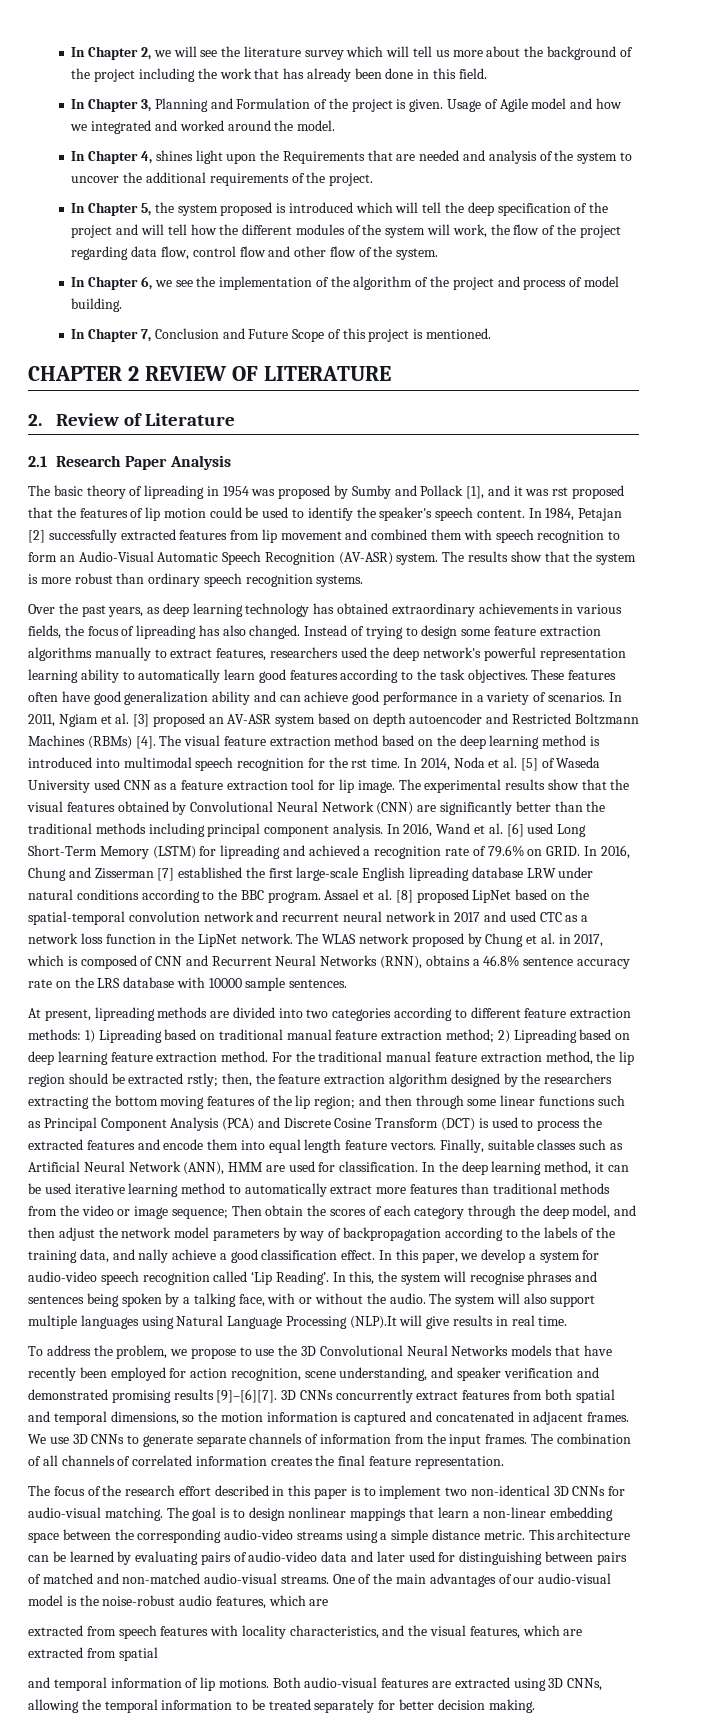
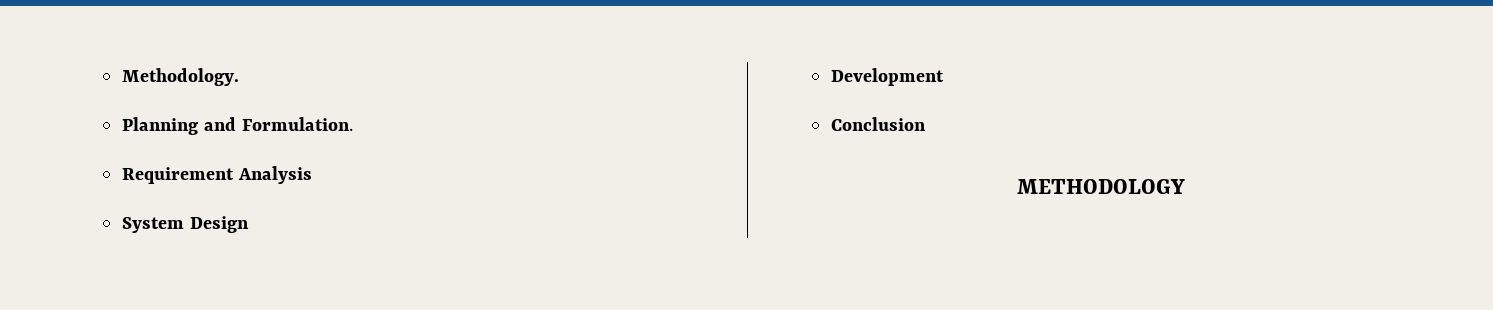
[71,46,633,60] [71,68,487,82] [71,98,622,112] [70,120,336,134] [71,150,632,164] [71,172,374,186] [71,202,609,216] [71,224,621,238] [71,246,439,260] [71,276,619,290] [71,298,123,312] [71,328,491,342] [28,366,391,381] [28,413,236,426] [28,455,231,470] [28,485,625,499] [28,507,623,521] [28,529,621,543] [28,551,637,565] [28,573,364,587] [28,603,623,617] [28,625,601,639] [28,647,626,661] [28,669,617,683] [28,691,622,705] [28,713,639,727] [28,735,600,749] [28,757,601,771] [28,779,630,793] [27,801,606,815] [28,823,587,837] [28,845,630,859] [28,867,594,881] [28,889,589,903] [28,911,589,925] [28,933,604,947] [27,955,630,969] [28,977,348,991] [28,1007,632,1021] [28,1029,631,1043] [28,1051,635,1065] [28,1073,613,1087] [28,1095,625,1109] [28,1117,602,1131] [28,1139,623,1153] [28,1161,629,1175] [28,1183,611,1197] [28,1205,637,1219] [28,1227,615,1241] [28,1249,600,1263] [28,1271,598,1285] [28,1293,596,1307] [28,1315,568,1329] [28,1345,612,1359] [28,1367,599,1381] [28,1389,615,1403] [28,1411,630,1425] [28,1433,631,1447] [28,1455,504,1469] [28,1485,626,1499] [28,1507,614,1521] [28,1529,631,1543] [28,1551,627,1565] [28,1573,612,1587] [28,1595,329,1609] [28,1625,583,1639] [28,1647,158,1661] [28,1677,603,1691] [28,1699,535,1713] In Chapter 2, we will see the literature survey which will tell us more about the background of the project including the work that has already been done in this field. // In Chapter 3, Planning and Formulation of the project is given. Usage of Agile model and how we integrated and worked around the model. // In Chapter 4, shines light upon the Requirements that are needed and analysis of the system to uncover the additional requirements of the project. // In Chapter 5, the system proposed is introduced which will tell the deep specification of the project and will tell how the different modules of the system will work, the flow of the project regarding data flow, control flow and other flow of the system. // In Chapter 6, we see the implementation of the algorithm of the project and process of model building. // In Chapter 7, Conclusion and Future Scope of this project is mentioned. // CHAPTER 2 REVIEW OF LITERATURE // 2. Review of Literature // 2.1 Research Paper Analysis // The basic theory of lipreading in 1954 was proposed by Sumby and Pollack [1], and it was rst proposed that the features of lip motion could be used to identify the speaker's speech content. In 1984, Petajan [2] successfully extracted features from lip movement and combined them with speech recognition to form an Audio-Visual Automatic Speech Recognition (AV-ASR) system. The results show that the system is more robust than ordinary speech recognition systems. // Over the past years, as deep learning technology has obtained extraordinary achievements in various fields, the focus of lipreading has also changed. Instead of trying to design some feature extraction algorithms manually to extract features, researchers used the deep network's powerful representation learning ability to automatically learn good features according to the task objectives. These features often have good generalization ability and can achieve good performance in a variety of scenarios. In 2011, Ngiam et al. [3] proposed an AV-ASR system based on depth autoencoder and Restricted Boltzmann Machines (RBMs) [4]. The visual feature extraction method based on the deep learning method is introduced into multimodal speech recognition for the rst time. In 2014, Noda et al. [5] of Waseda University used CNN as a feature extraction tool for lip image. The experimental results show that the visual features obtained by Convolutional Neural Network (CNN) are significantly better than the traditional methods including principal component analysis. In 2016, Wand et al. [6] used Long Short-Term Memory (LSTM) for lipreading and achieved a recognition rate of 79.6% on GRID. In 2016, Chung and Zisserman [7] established the first large-scale English lipreading database LRW under natural conditions according to the BBC program. Assael et al. [8] proposed LipNet based on the spatial-temporal convolution network and recurrent neural network in 2017 and used CTC as a network loss function in the LipNet network. The WLAS network proposed by Chung et al. in 2017, which is composed of CNN and Recurrent Neural Networks (RNN), obtains a 46.8% sentence accuracy rate on the LRS database with 10000 sample sentences. // At present, lipreading methods are divided into two categories according to different feature extraction methods: 1) Lipreading based on traditional manual feature extraction method; 2) Lipreading based on deep learning feature extraction method. For the traditional manual feature extraction method, the lip region should be extracted rstly; then, the feature extraction algorithm designed by the researchers extracting the bottom moving features of the lip region; and then through some linear functions such as Principal Component Analysis (PCA) and Discrete Cosine Transform (DCT) is used to process the extracted features and encode them into equal length feature vectors. Finally, suitable classes such as Artificial Neural Network (ANN), HMM are used for classification. In the deep learning method, it can be used iterative learning method to automatically extract more features than traditional methods from the video or image sequence; Then obtain the scores of each category through the deep model, and then adjust the network model parameters by way of backpropagation according to the labels of the training data, and nally achieve a good classification effect. In this paper, we develop a system for audio-video speech recognition called ‘Lip Reading’. In this, the system will recognise phrases and sentences being spoken by a talking face, with or without the audio. The system will also support multiple languages using Natural Language Processing (NLP).It will give results in real time. // To address the problem, we propose to use the 3D Convolutional Neural Networks models that have recently been employed for action recognition, scene understanding, and speaker verification and demonstrated promising results [9]–[6][7]. 3D CNNs concurrently extract features from both spatial and temporal dimensions, so the motion information is captured and concatenated in adjacent frames. We use 3D CNNs to generate separate channels of information from the input frames. The combination of all channels of correlated information creates the final feature representation. // The focus of the research effort described in this paper is to implement two non-identical 3D CNNs for audio-visual matching. The goal is to design nonlinear mappings that learn a non-linear embedding space between the corresponding audio-video streams using a simple distance metric. This architecture can be learned by evaluating pairs of audio-video data and later used for distinguishing between pairs of matched and non-matched audio-visual streams. One of the main advantages of our audio-visual model is the noise-robust audio features, which are // extracted from speech features with locality characteristics, and the visual features, which are extracted from spatial // and temporal information of lip motions. Both audio-visual features are extracted using 3D CNNs, allowing the temporal information to be treated separately for better decision making. -> [122,68,240,86] [122,117,353,135] [122,166,313,184] [122,216,250,233] [831,68,945,86] [831,117,927,131] [1017,179,1185,194] Methodology. // Planning and Formulation. // Requirement Analysis // System Design // Development // Conclusion // METHODOLOGY

